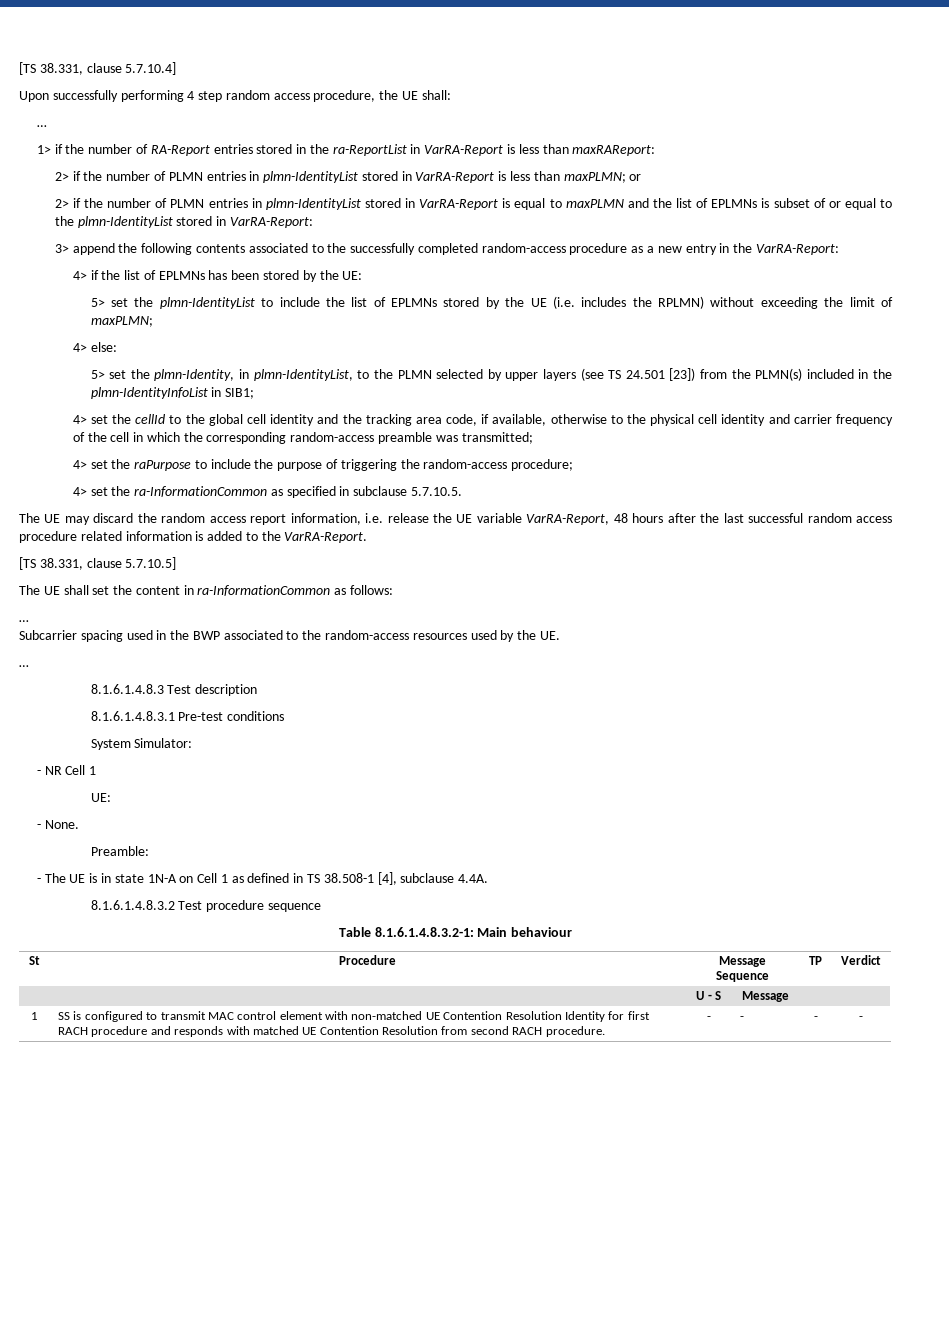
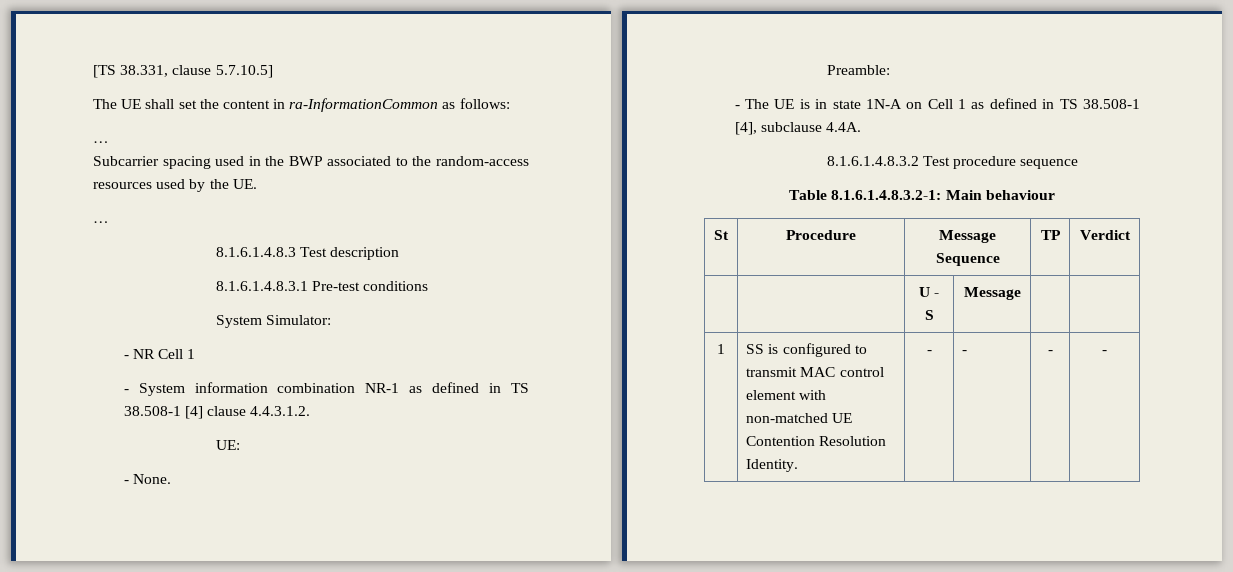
[19,62,177,75] [19,90,451,102] [36,125,47,127] [36,144,656,156] [54,171,642,183] [54,198,893,210] [54,216,313,228] [54,243,839,255] [72,270,363,282] [90,296,893,309] [90,316,153,327] [72,342,117,352] [90,368,892,381] [90,387,255,399] [72,414,893,426] [72,432,533,444] [72,459,574,471] [72,486,462,498] [19,513,893,525] [19,531,368,543] [19,557,122,570] [TS 38.331, clause 5.7.10.4] // Upon successfully performing 4 step random access procedure, the UE shall: // … // 1> if the number of RA-Report entries stored in the ra-ReportList in VarRA-Report is less than maxRAReport: // 2> if the number of PLMN entries in plmn-IdentityList stored in VarRA-Report is less than maxPLMN; or // 2> if the number of PLMN entries in plmn-IdentityList stored in VarRA-Report is equal to maxPLMN and the list of EPLMNs is subset of or equal to the plmn-IdentityList stored in VarRA-Report: // 3> append the following contents associated to the successfully completed random-access procedure as a new entry in the VarRA-Report: // 4> if the list of EPLMNs has been stored by the UE: // 5> set the plmn-IdentityList to include the list of EPLMNs stored by the UE (i.e. includes the RPLMN) without exceeding the limit of maxPLMN; // 4> else: // 5> set the plmn-Identity, in plmn-IdentityList, to the PLMN selected by upper layers (see TS 24.501 [23]) from the PLMN(s) included in the plmn-IdentityInfoList in SIB1; // 4> set the cellId to the global cell identity and the tracking area code, if available, otherwise to the physical cell identity and carrier frequency of the cell in which the corresponding random-access preamble was transmitted; // 4> set the raPurpose to include the purpose of triggering the random-access procedure; // 4> set the ra-InformationCommon as specified in subclause 5.7.10.5. // The UE may discard the random access report information, i.e. release the UE variable VarRA-Report, 48 hours after the last successful random access procedure related information is added to the VarRA-Report. // [TS 38.331, clause -> [93,65,212,78] [TS 38.331, clause
(97, 770) none -> [123,382,529,396] [123,406,311,419] // - System information combination NR-1 as defined in TS 38.508-1 [4] clause 4.4.3.1.2.
[564,1011,650,1022] [58,1026,605,1037] Identity for first RACH procedure and responds with matched UE Contention Resolution from second RACH procedure. -> [746,459,799,472] Identity.

